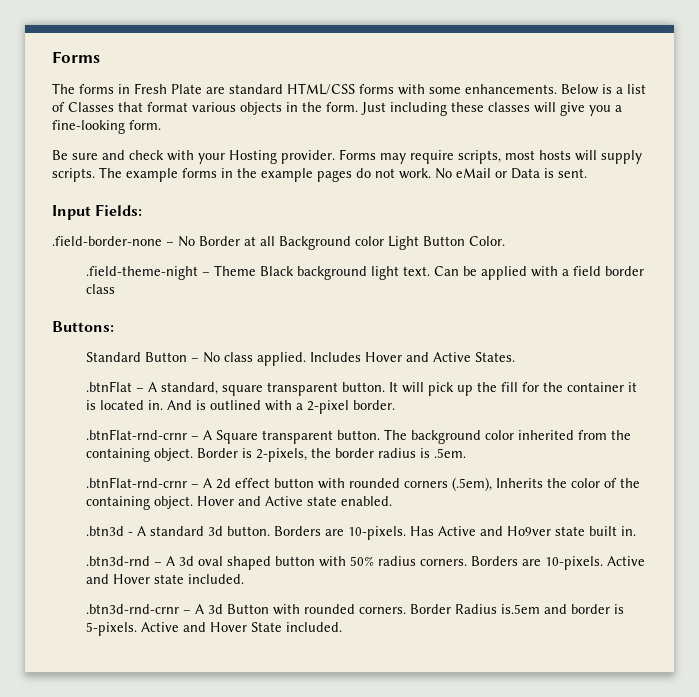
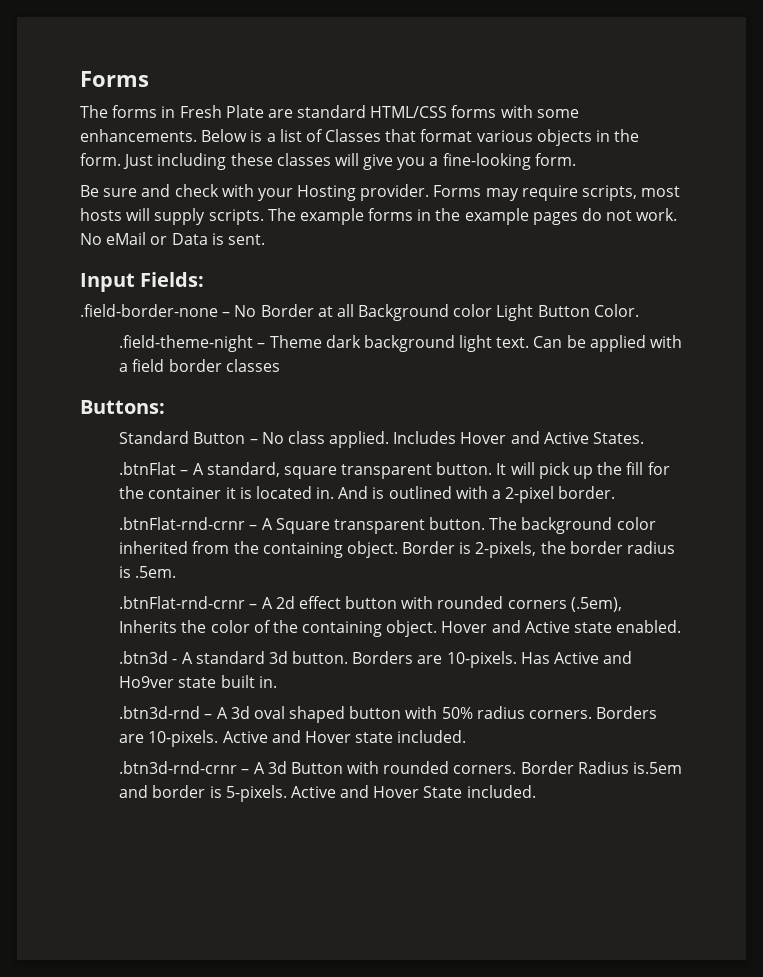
[259,266,294,276] Black -> [325,335,361,348] dark
[85,284,115,294] class -> [225,359,280,372] classes

